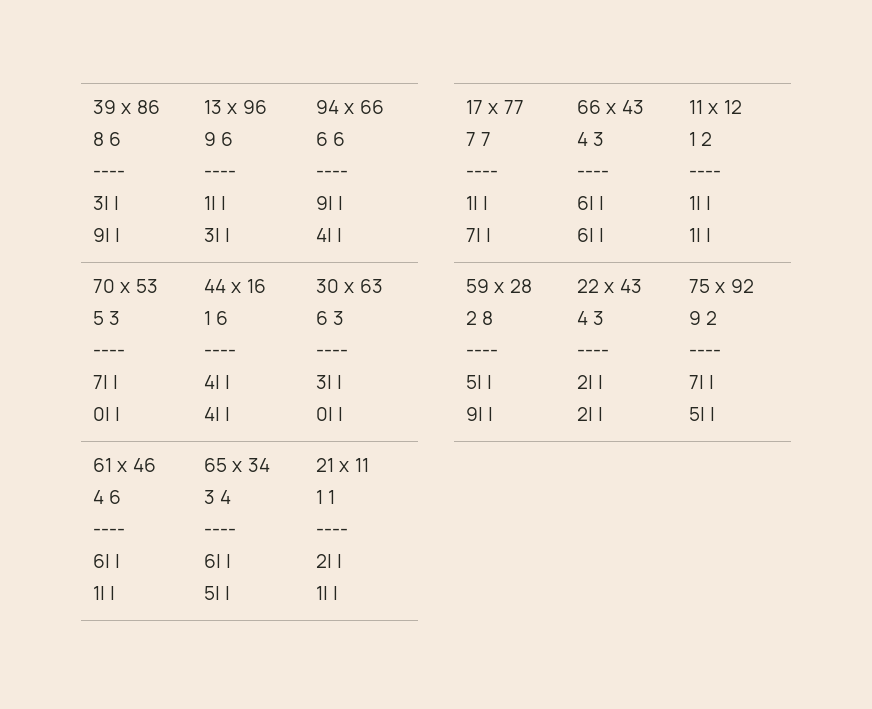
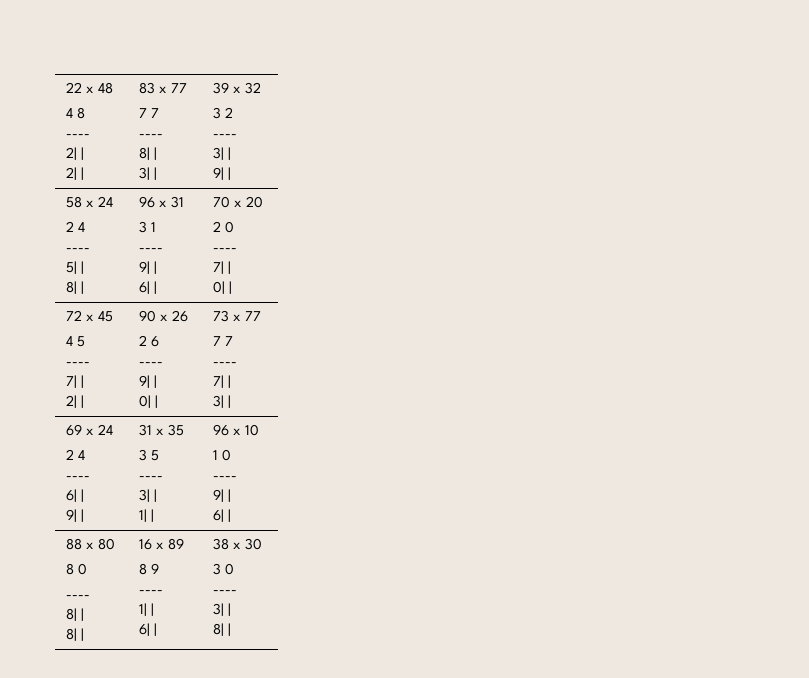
[93,100,160,114] [93,132,122,146] [93,170,126,178] [93,196,120,210] [93,228,121,242] [204,100,267,114] [204,132,234,146] [204,170,237,178] [204,196,227,210] [204,228,231,242] [316,100,384,114] [316,132,346,146] [316,170,349,178] [316,196,344,210] [316,228,343,242] [93,279,158,293] [93,311,121,325] [93,349,126,357] [93,375,119,389] [93,407,121,421] [204,279,266,293] [204,311,229,325] [204,349,237,357] [204,375,231,389] [204,407,231,421] [316,279,383,293] [316,311,345,325] [316,349,349,357] [316,375,343,389] [316,407,344,421] [93,458,156,472] [93,490,122,504] [93,528,126,536] [93,554,121,568] [93,586,116,600] [204,458,270,472] [204,490,232,504] [204,528,237,536] [204,554,232,568] [204,586,231,600] [316,458,369,472] [316,490,336,504] [316,528,349,536] [316,554,343,568] [316,586,339,600] [466,100,524,114] [466,132,492,146] [466,170,499,178] [466,196,489,210] [466,228,492,242] [577,100,644,114] [577,132,605,146] [577,170,610,178] [577,196,605,210] [577,228,605,242] [689,100,742,114] [689,132,713,146] [689,170,722,178] [689,196,712,210] [689,228,712,242] [466,279,532,293] [466,311,494,325] [466,349,499,357] [466,375,493,389] [466,407,494,421] [577,279,642,293] [577,311,605,325] [577,349,610,357] [577,375,604,389] [577,407,604,421] [689,279,754,293] [689,311,718,325] [689,349,722,357] [689,375,715,389] [689,407,716,421] 39 x 86 // 8 6 // ---- // 3| | // 9| | | 13 x 96 // 9 6 // ---- // 1| | // 3| | | 94 x 66 // 6 6 // ---- // 9| | // 4| | // 70 x 53 // 5 3 // ---- // 7| | // 0| | | 44 x 16 // 1 6 // ---- // 4| | // 4| | | 30 x 63 // 6 3 // ---- // 3| | // 0| | // 61 x 46 // 4 6 // ---- // 6| | // 1| | | 65 x 34 // 3 4 // ---- // 6| | // 5| | | 21 x 11 // 1 1 // ---- // 2| | // 1| | // 17 x 77 // 7 7 // ---- // 1| | // 7| | | 66 x 43 // 4 3 // ---- // 6| | // 6| | | 11 x 12 // 1 2 // ---- // 1| | // 1| | // 59 x 28 // 2 8 // ---- // 5| | // 9| | | 22 x 43 // 4 3 // ---- // 2| | // 2| | | 75 x 92 // 9 2 // ---- // 7| | // 5| | -> [65,82,113,94] [65,107,85,119] [65,134,90,138] [65,147,84,160] [65,167,84,180] [138,82,187,94] [138,108,159,118] [138,134,163,138] [138,147,157,160] [138,167,157,180] [212,82,261,94] [212,107,233,119] [212,134,237,138] [212,147,231,160] [212,167,231,180] [65,196,113,208] [65,221,85,232] [65,248,90,252] [65,261,84,274] [65,281,84,294] [138,196,184,208] [138,221,156,233] [138,248,163,252] [138,261,157,274] [138,281,157,294] [212,196,263,208] [212,221,234,233] [212,248,237,252] [212,261,231,274] [212,281,232,294] [65,310,113,322] [65,336,85,347] [65,362,90,366] [65,375,84,388] [65,395,84,408] [138,310,188,322] [138,335,159,347] [138,362,163,366] [138,375,157,388] [138,395,158,408] [212,310,261,322] [212,336,233,346] [212,362,237,366] [212,375,231,388] [212,395,231,408] [65,424,113,436] [65,449,85,460] [65,476,90,480] [65,489,84,502] [65,509,84,522] [138,424,184,436] [138,449,159,461] [138,476,163,480] [138,489,157,502] [138,509,154,522] [212,424,259,436] [212,449,231,461] [212,476,237,480] [212,489,231,502] [212,509,231,522] [65,538,115,550] [65,563,87,575] [65,595,90,599] [65,608,84,621] [65,628,84,641] [138,538,184,550] [138,563,159,575] [138,590,163,594] [138,603,154,616] [138,623,157,636] [212,538,262,550] [212,563,234,575] [212,590,237,594] [212,603,231,616] [212,623,231,636] 22 x 48 // 4 8 // ---- // 2| | // 2| | | 83 x 77 // 7 7 // ---- // 8| | // 3| | | 39 x 32 // 3 2 // ---- // 3| | // 9| | // 58 x 24 // 2 4 // ---- // 5| | // 8| | | 96 x 31 // 3 1 // ---- // 9| | // 6| | | 70 x 20 // 2 0 // ---- // 7| | // 0| | // 72 x 45 // 4 5 // ---- // 7| | // 2| | | 90 x 26 // 2 6 // ---- // 9| | // 0| | | 73 x 77 // 7 7 // ---- // 7| | // 3| | // 69 x 24 // 2 4 // ---- // 6| | // 9| | | 31 x 35 // 3 5 // ---- // 3| | // 1| | | 96 x 10 // 1 0 // ---- // 9| | // 6| | // 88 x 80 // 8 0 // ---- // 8| | // 8| | | 16 x 89 // 8 9 // ---- // 1| | // 6| | | 38 x 30 // 3 0 // ---- // 3| | // 8| |

